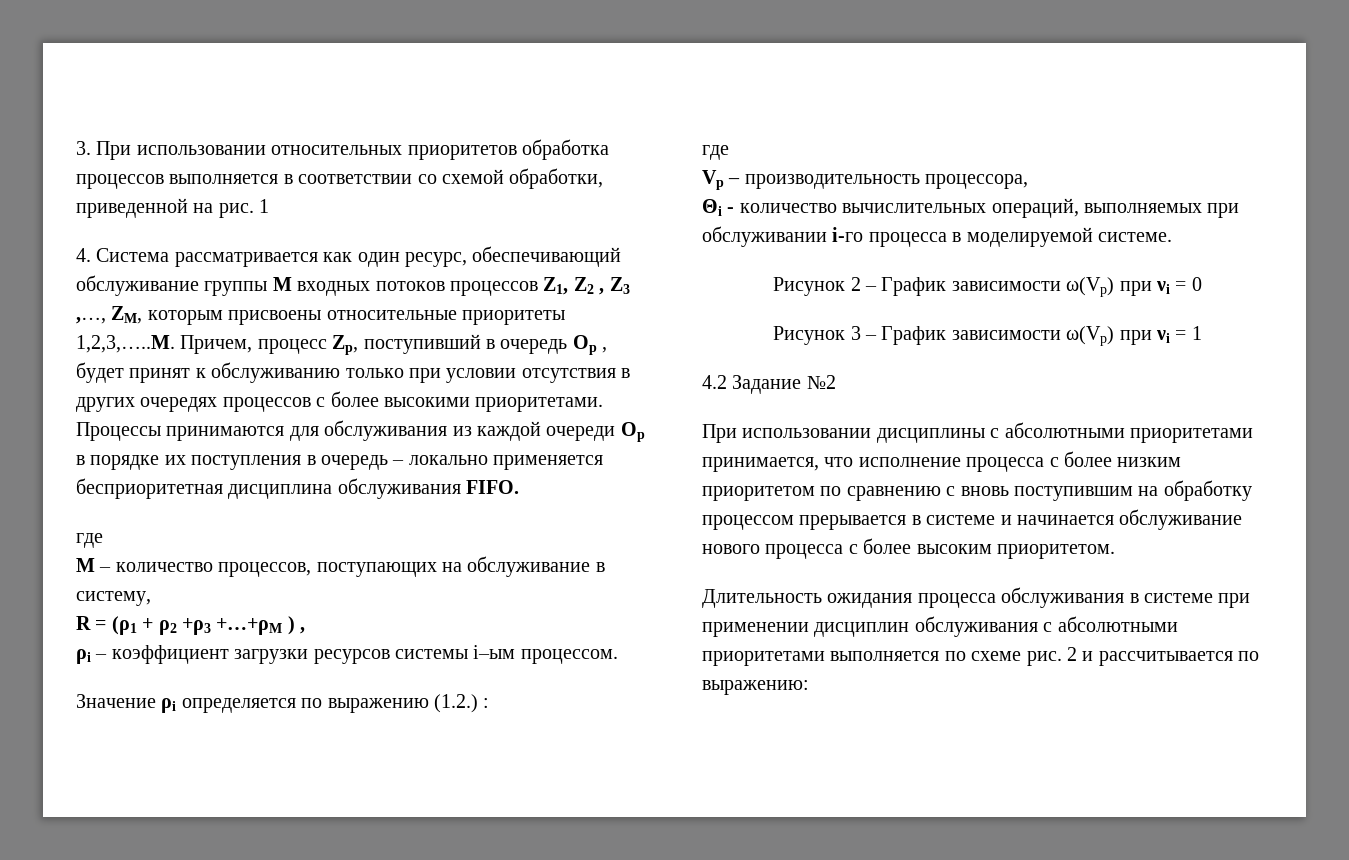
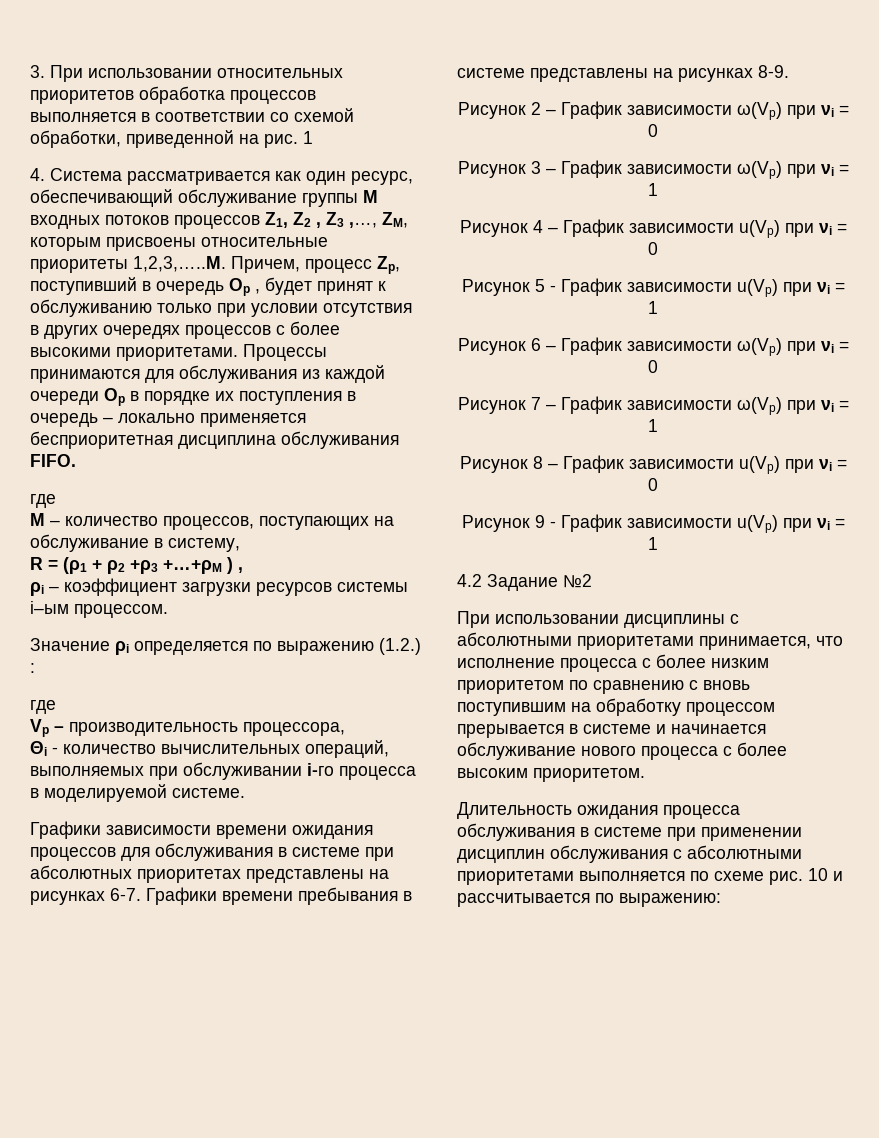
(1172, 237) none -> [30,821,373,839] [30,843,394,861] [30,865,389,883] [30,887,412,905] [457,65,789,82] // Графики зависимости времени ожидания процессов для обслуживания в системе при абсолютных приоритетах представлены на рисунках 6-7. Графики времени пребывания в системе представлены на рисунках 8-9.
(1202, 333) none -> [459,219,847,238] [648,242,658,255] [461,278,845,297] [648,301,658,314] [457,337,849,356] [648,360,658,373] [457,396,849,415] [648,419,658,432] [459,455,847,474] [648,478,658,491] [461,514,845,533] [648,537,658,550] // Рисунок 4 – График зависимости u(Vp) при νi = 0 // Рисунок 5 - График зависимости u(Vp) при νi = 1 // Рисунок 6 – График зависимости ω(Vp) при νi = 0 // Рисунок 7 – График зависимости ω(Vp) при νi = 1 // Рисунок 8 – График зависимости u(Vp) при νi = 0 // Рисунок 9 - График зависимости u(Vp) при νi = 1
[1067,647,1077,661] 2 -> [808,868,828,881] 10

